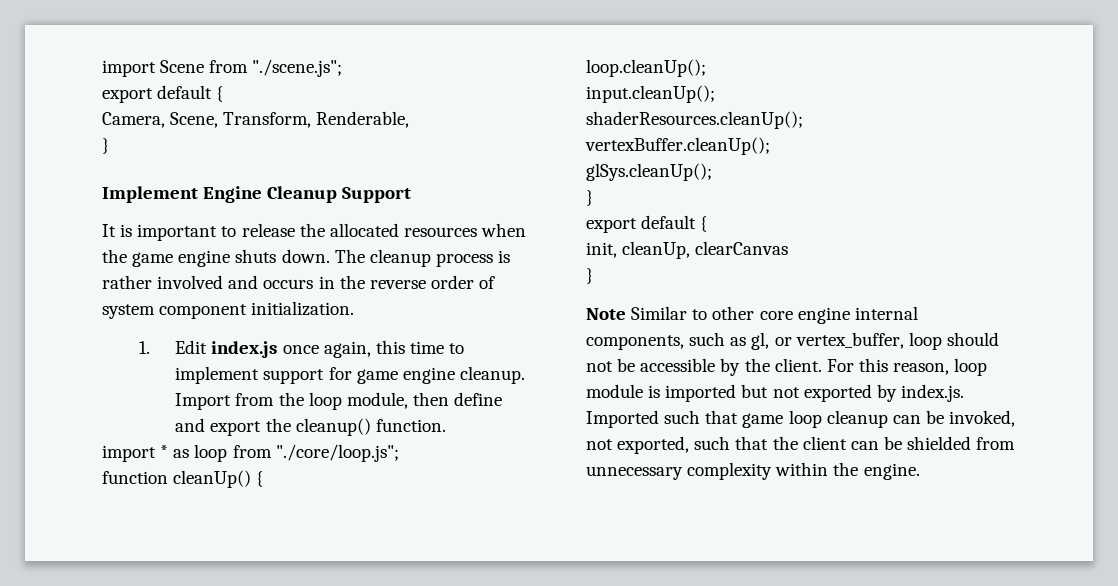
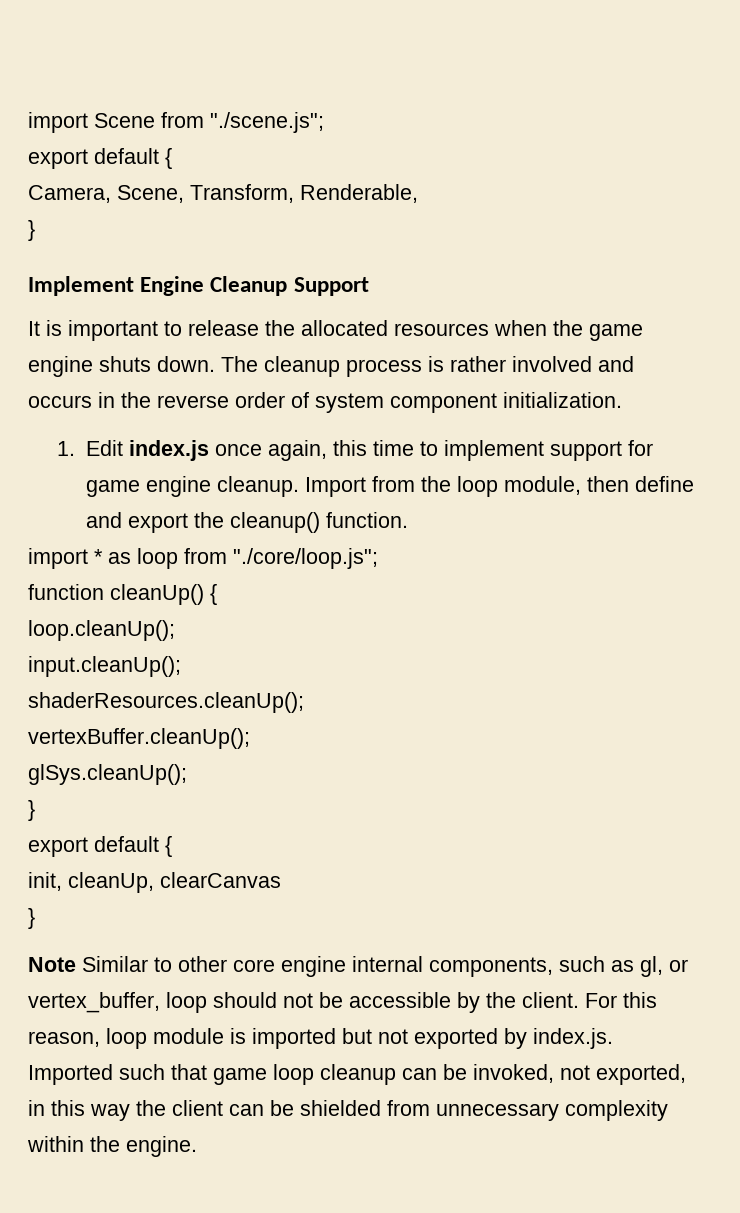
[694,436,769,450] such that -> [28,1100,130,1121] in this way

